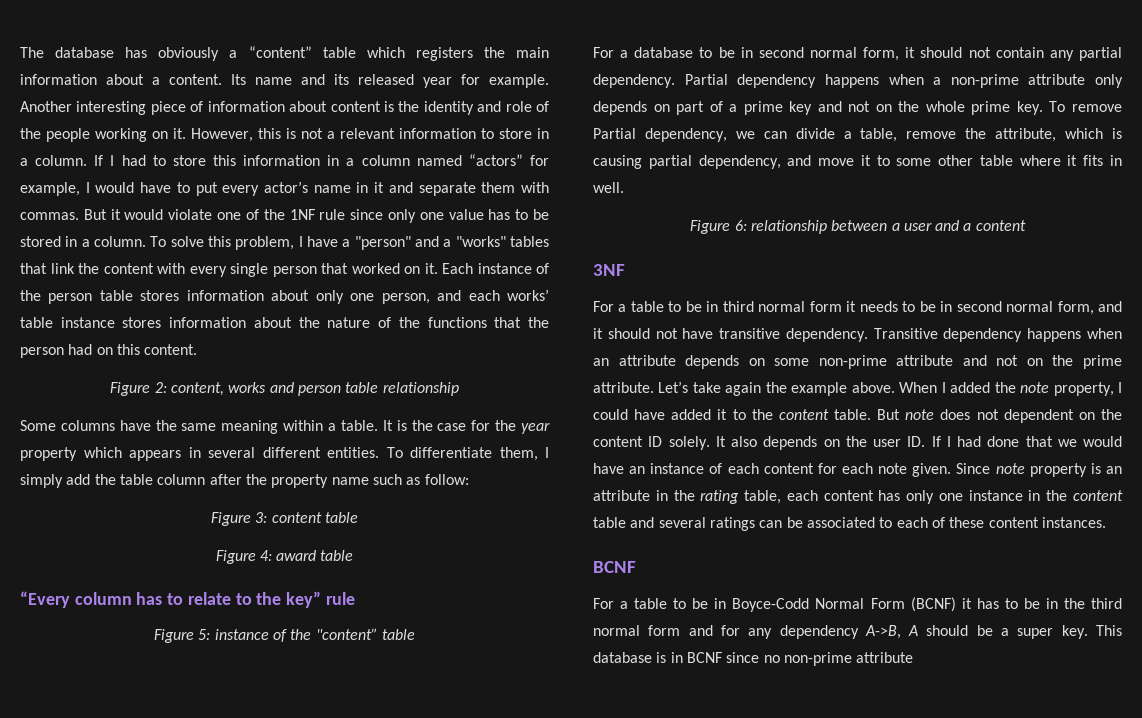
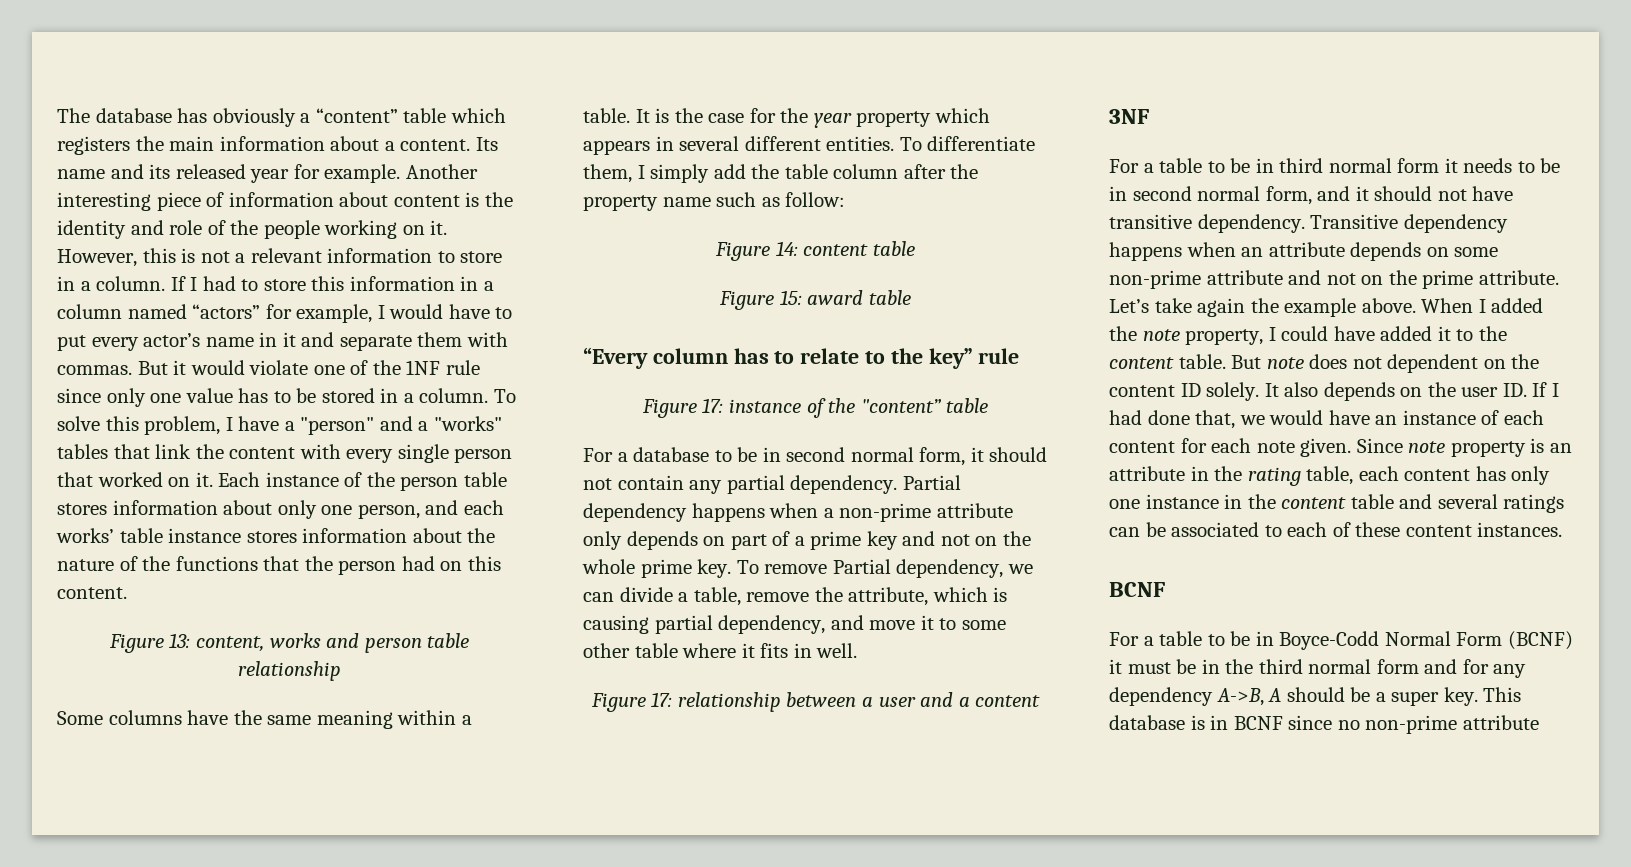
[154,382,167,393] 2: -> [169,633,191,648] 13:
[255,512,268,523] 3: -> [775,241,798,256] 14:
[259,550,272,561] 4: -> [779,290,802,305] 15:
[198,629,211,640] 5: -> [702,398,724,413] 17:
[734,220,747,231] 6: -> [651,692,673,707] 17:
[1025,436,1053,447] that -> [1195,410,1236,429] that,
[976,598,1018,609] has to -> [1127,662,1171,674] must

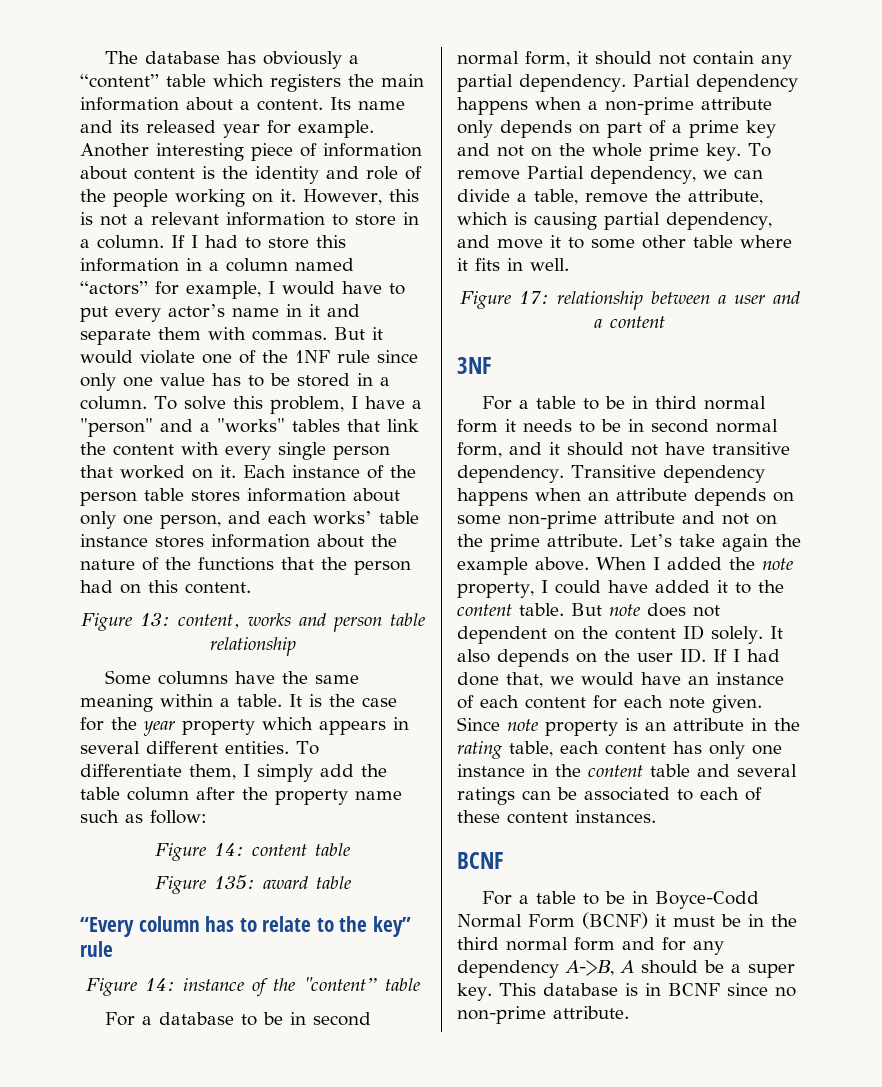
[779,290,802,305] 15: -> [213,875,255,890] 135:
[702,398,724,413] 17: -> [144,978,175,991] 14:
[1462,715,1539,730] attribute -> [553,1006,629,1019] attribute.

